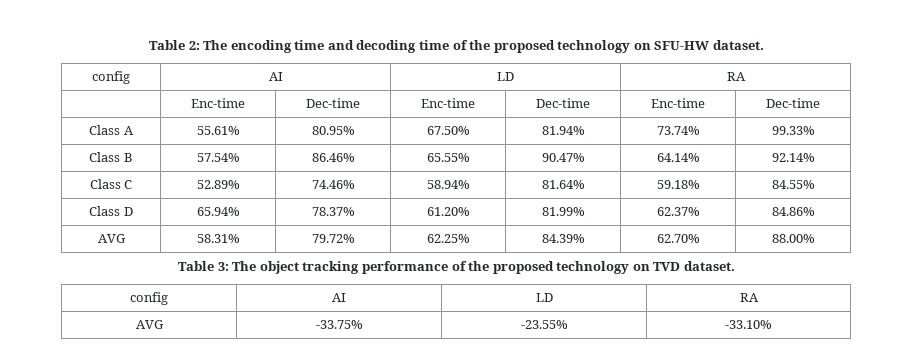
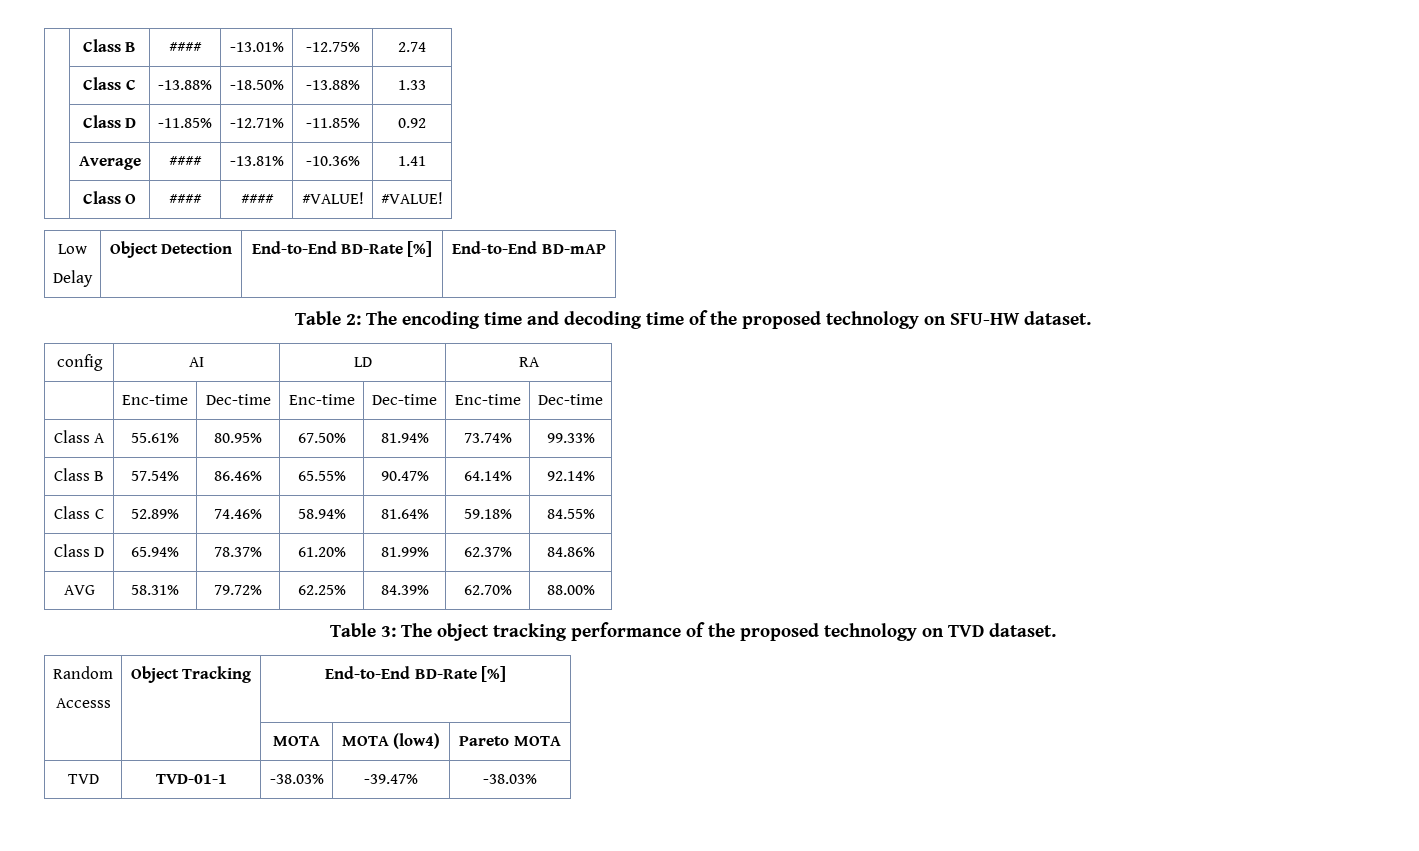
(149, 45) none -> [82,39,137,52] [169,42,202,52] [229,42,284,52] [305,42,360,52] [398,42,426,52] [83,77,136,90] [158,80,212,90] [229,80,284,90] [305,80,360,90] [398,80,426,90] [82,115,137,128] [158,118,212,128] [229,118,284,128] [305,118,360,128] [398,118,426,128] [78,156,141,170] [169,156,202,166] [229,156,284,166] [305,156,360,166] [398,156,426,166] [82,191,137,204] [169,194,202,204] [240,194,274,204] [301,192,364,204] [381,192,443,204] [58,244,87,254] [53,270,93,287] [109,241,233,258] [251,241,433,257] [452,241,606,254] | Class B | #### | -13.01% | -12.75% | 2.74 // | Class C | -13.88% | -18.50% | -13.88% | 1.33 // | Class D | -11.85% | -12.71% | -11.85% | 0.92 // | Average | #### | -13.81% | -10.36% | 1.41 // | Class O | #### | #### | #VALUE! | #VALUE! // Low // Delay | Object Detection | End-to-End BD-Rate [%] | End-to-End BD-mAP //
[130,292,168,305] [332,293,347,302] [535,293,553,302] [739,293,759,302] [135,320,164,329] [315,320,363,329] [520,320,568,329] [725,320,772,329] config | AI | LD | RA // AVG | -33.75% | -23.55% | -33.10% -> [53,666,113,679] [55,698,111,708] [130,666,252,683] [325,666,506,682] [273,736,320,746] [341,733,441,749] [459,736,561,746] [67,774,99,784] [155,774,227,784] [269,774,324,784] [364,774,418,784] [483,774,537,784] Random // Accesss | Object Tracking | End-to-End BD-Rate [%] // | | MOTA | MOTA (low4) | Pareto MOTA // TVD | TVD-01-1 | -38.03% | -39.47% | -38.03%

